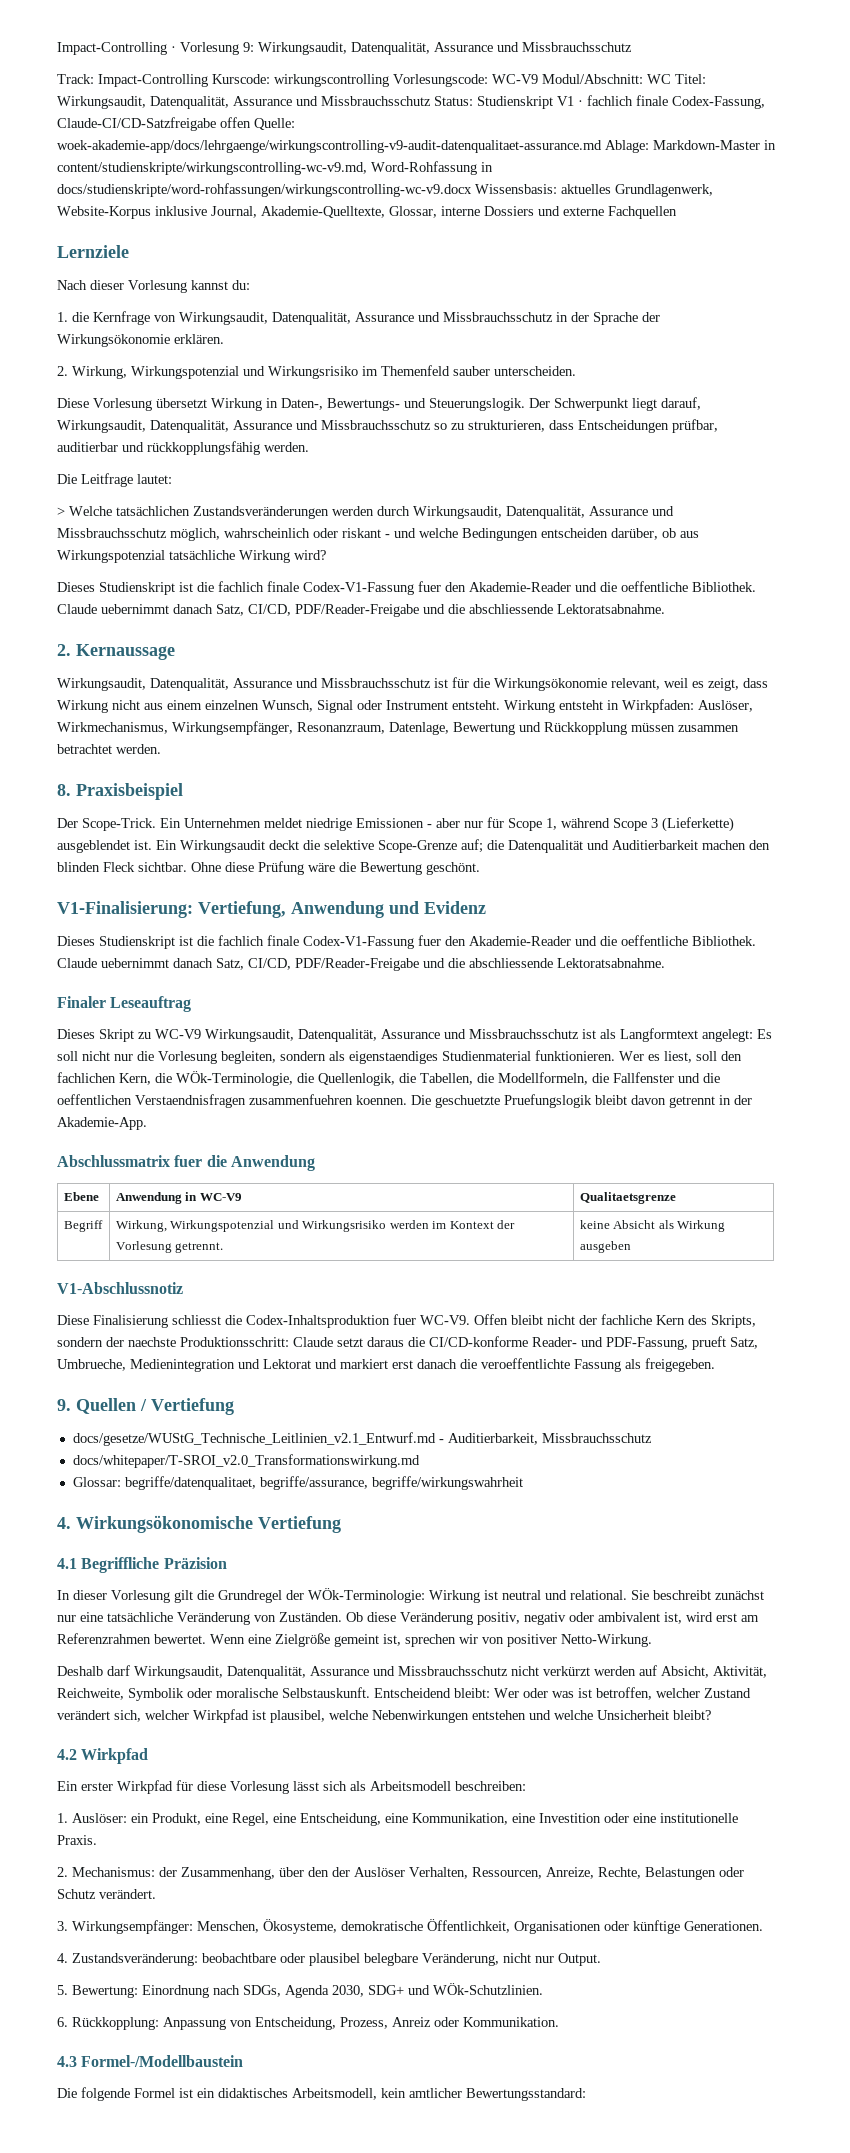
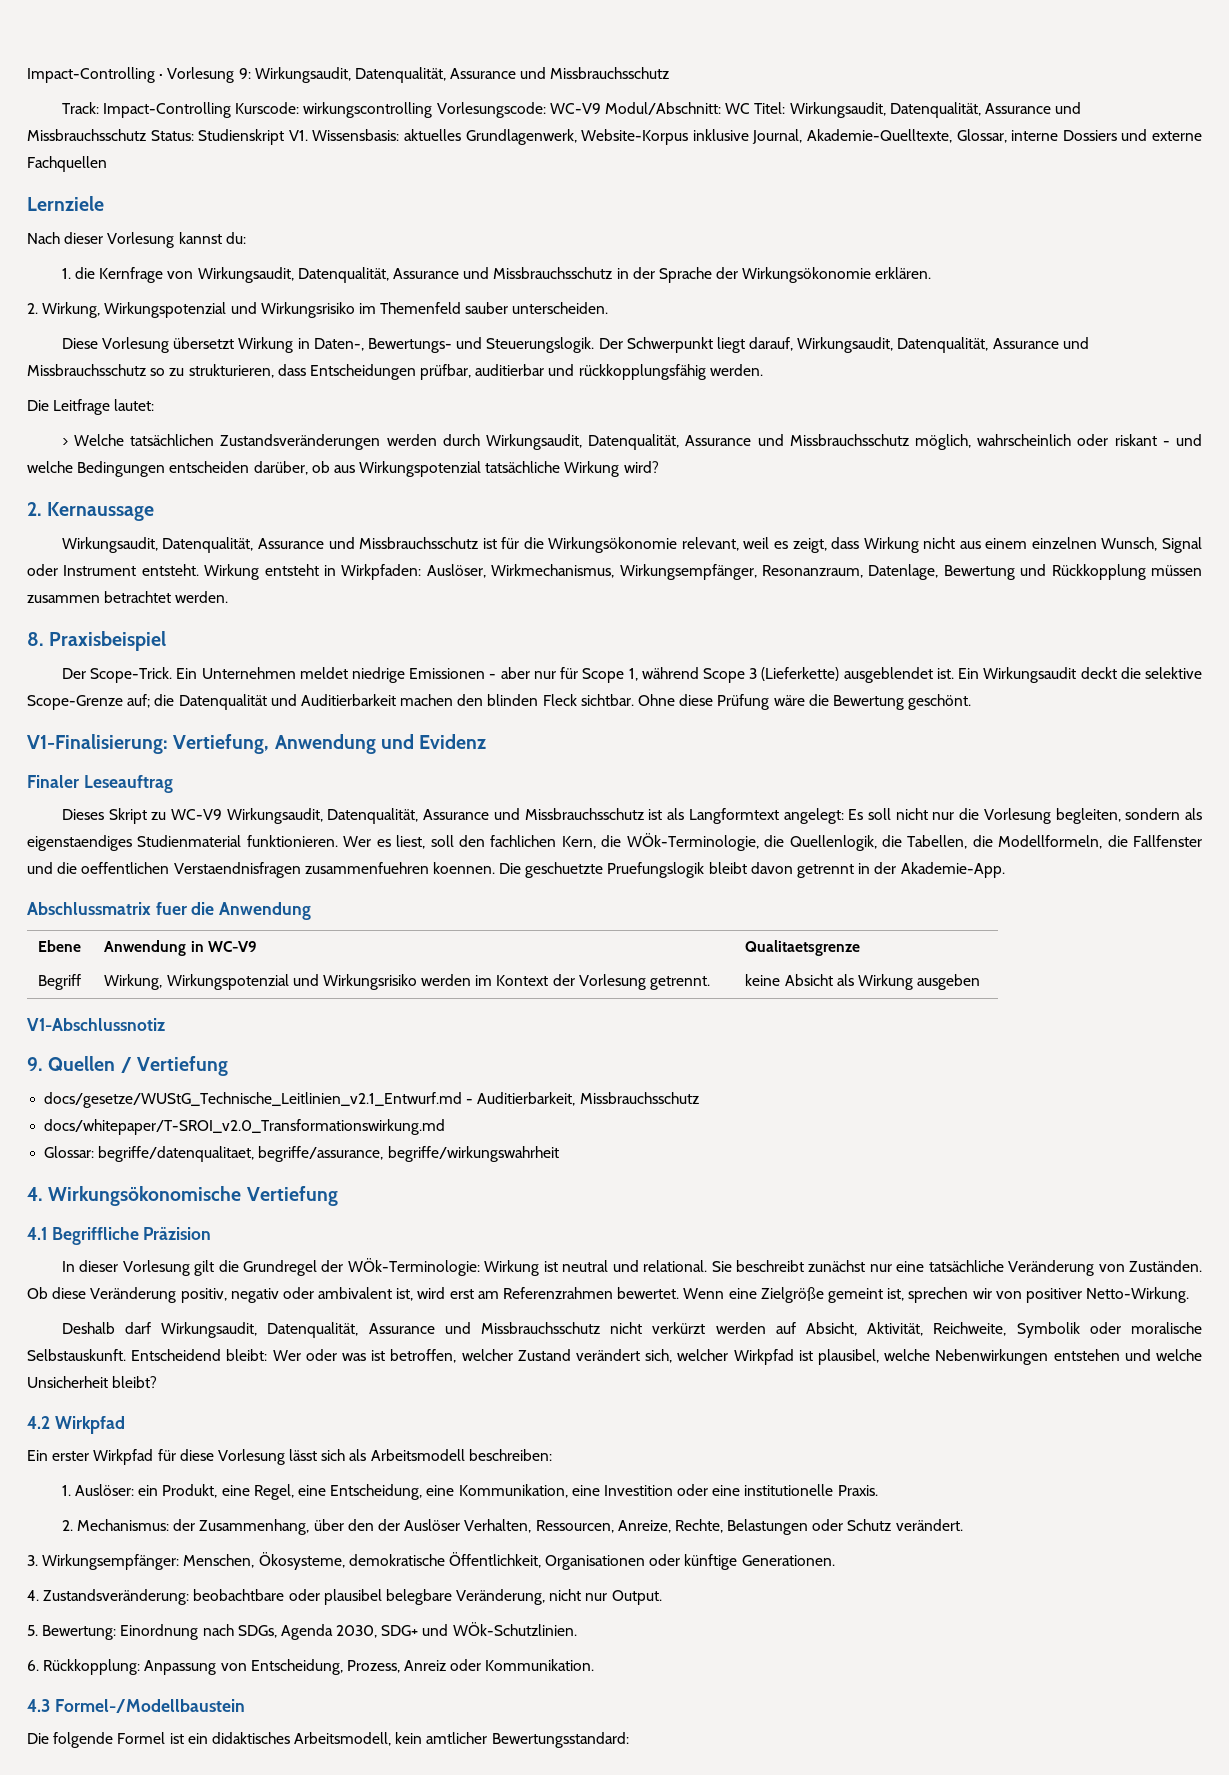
[557,95,765,109] [57,117,295,131] [57,140,776,153] [57,161,493,175] [57,183,472,197] V1 · fachlich finale Codex-Fassung, Claude-CI/CD-Satzfreigabe offen Quelle: woek-akademie-app/docs/lehrgaenge/wirkungscontrolling-v9-audit-datenqualitaet-assurance.md Ablage: Markdown-Master in content/studienskripte/wirkungscontrolling-wc-v9.md, Word-Rohfassung in docs/studienskripte/word-rohfassungen/wirkungscontrolling-wc-v9.docx -> [288,130,308,141] V1.
[57,581,756,595] [57,604,665,617] // Dieses Studienskript ist die fachlich finale Codex-V1-Fassung fuer den Akademie-Reader und die oeffentliche Bibliothek. Claude uebernimmt danach Satz, CI/CD, PDF/Reader-Freigabe und die abschliessende Lektoratsabnahme. -> (659, 467) none
[57,935,756,949] [57,958,665,971] // Dieses Studienskript ist die fachlich finale Codex-V1-Fassung fuer den Akademie-Reader und die oeffentliche Bibliothek. Claude uebernimmt danach Satz, CI/CD, PDF/Reader-Freigabe und die abschliessende Lektoratsabnahme. -> (487, 741) none
[57,1314,756,1328] [57,1336,758,1350] [57,1358,715,1372] // Diese Finalisierung schliesst die Codex-Inhaltsproduktion fuer WC-V9. Offen bleibt nicht der fachliche Kern des Skripts, sondern der naechste Produktionsschritt: Claude setzt daraus die CI/CD-konforme Reader- und PDF-Fassung, prueft Satz, Umbrueche, Medienintegration und Lektorat und markiert erst danach die veroeffentlichte Fassung als freigegeben. -> (165, 1024) none

